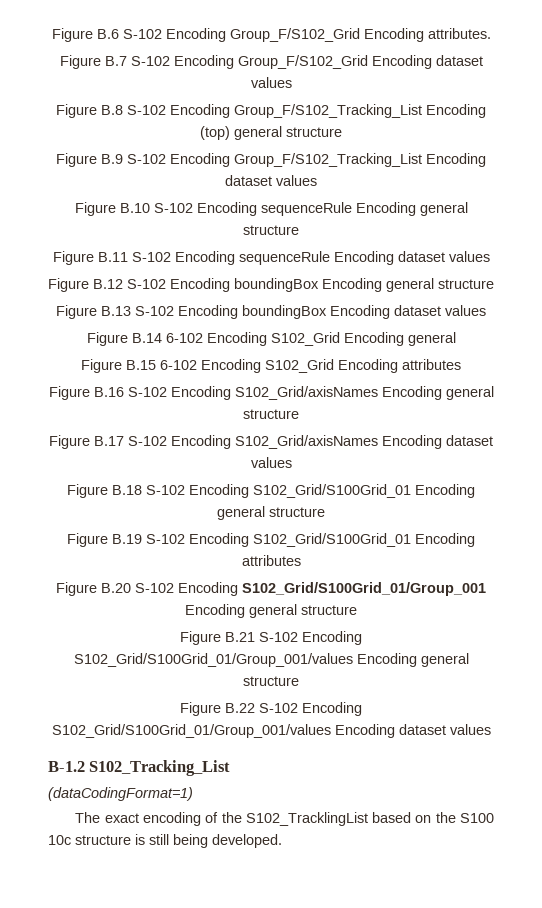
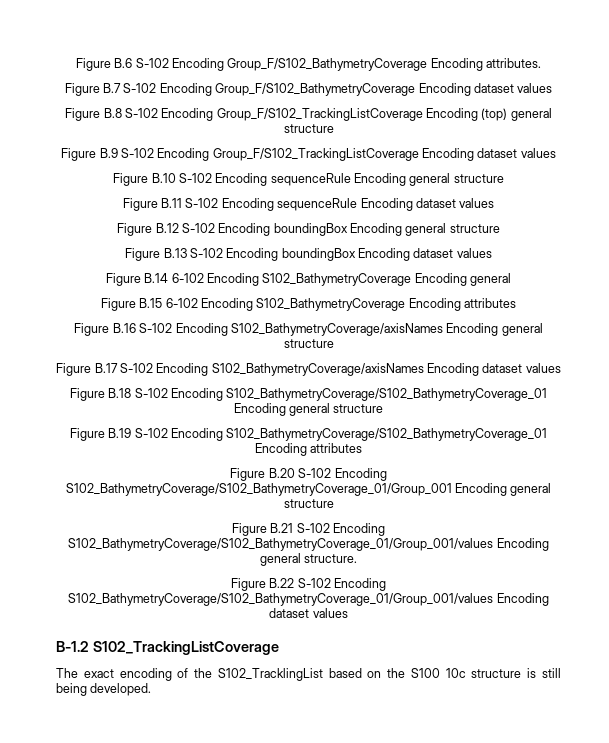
[229,28,360,42] Group_F/S102_Grid -> [227,58,428,71] Group_F/S102_BathymetryCoverage
[237,55,368,69] Group_F/S102_Grid -> [215,83,416,96] Group_F/S102_BathymetryCoverage
[234,104,422,118] Group_F/S102_Tracking_List -> [216,108,423,121] Group_F/S102_TrackingListCoverage
[234,153,422,167] Group_F/S102_Tracking_List -> [212,148,419,161] Group_F/S102_TrackingListCoverage
[270,332,340,346] S102_Grid -> [262,273,412,286] S102_BathymetryCoverage
[265,359,334,373] S102_Grid -> [256,298,406,311] S102_BathymetryCoverage
[234,386,378,400] S102_Grid/axisNames -> [230,323,443,336] S102_BathymetryCoverage/axisNames
[235,435,378,449] S102_Grid/axisNames -> [211,363,424,376] S102_BathymetryCoverage/axisNames
[253,484,411,498] S102_Grid/S100Grid_01 -> [226,388,548,401] S102_BathymetryCoverage/S102_BathymetryCoverage_01
[253,533,411,547] S102_Grid/S100Grid_01 -> [226,428,548,441] S102_BathymetryCoverage/S102_BathymetryCoverage_01
[242,582,486,596] S102_Grid/S100Grid_01/Group_001 -> [65,483,452,496] S102_BathymetryCoverage/S102_BathymetryCoverage_01/Group_001
[73,653,469,667] [243,676,299,686] S102_Grid/S100Grid_01/Group_001/values Encoding general structure -> [68,538,549,551] [259,553,358,566] S102_BathymetryCoverage/S102_BathymetryCoverage_01/Group_001/values Encoding general structure.
[51,724,331,738] S102_Grid/S100Grid_01/Group_001/values -> [68,593,494,606] S102_BathymetryCoverage/S102_BathymetryCoverage_01/Group_001/values
[89,760,231,776] [48,787,193,801] S102_Tracking_List // (dataCodingFormat=1) -> [92,641,279,655] S102_TrackingListCoverage

